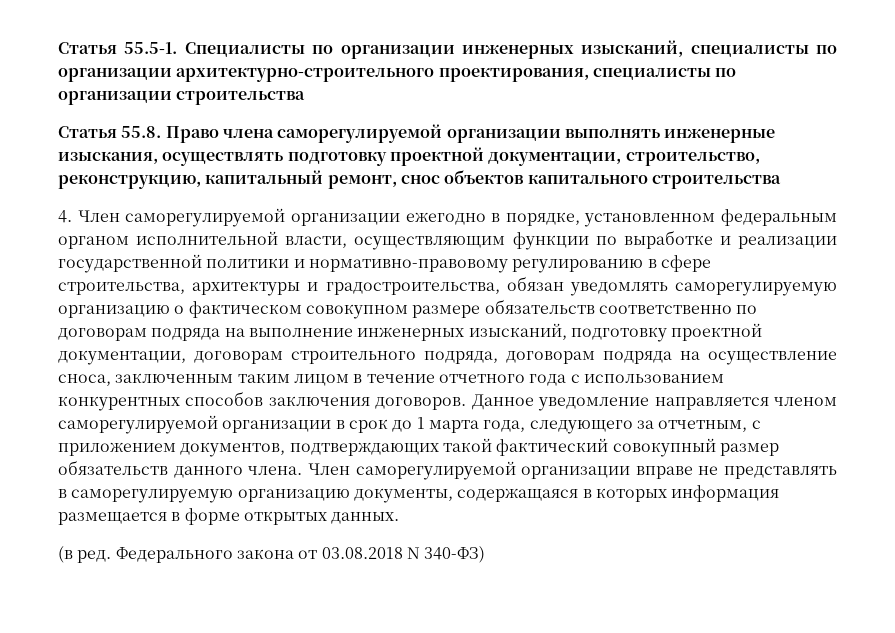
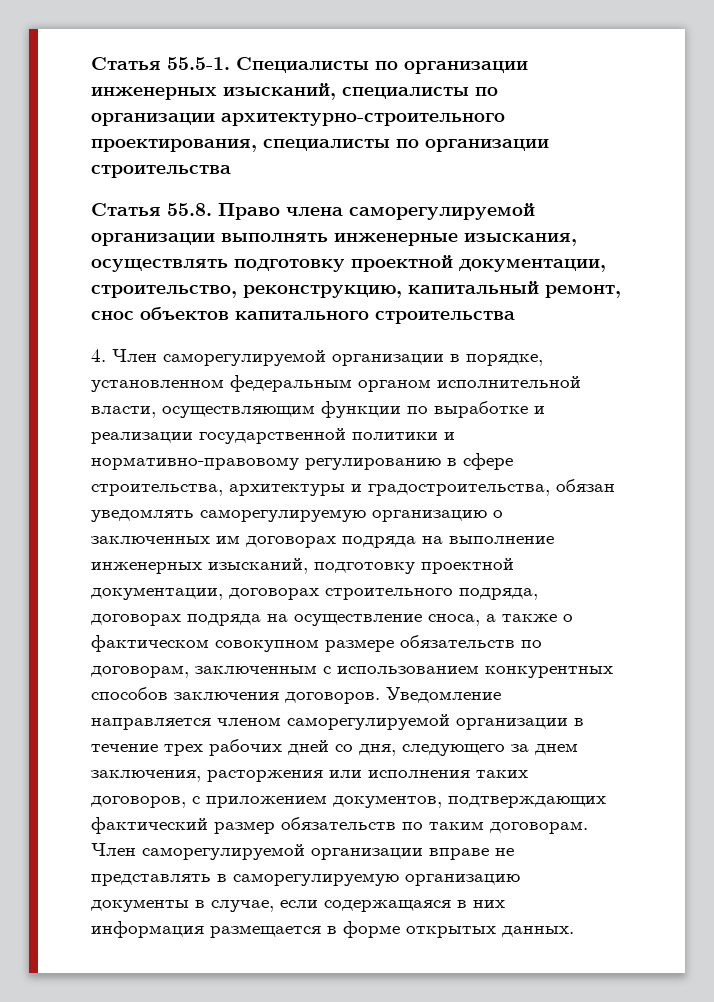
[405,212,486,225] ежегодно -> (444, 360) none
[188,299,758,319] [58,328,147,341] фактическом совокупном размере обязательств соответственно по договорам -> [91,535,336,548] заключенных им договорах
[194,351,283,364] договорам -> [229,588,319,600] договорах
[506,351,595,364] договорам -> [91,614,181,626] договорах
[115,373,567,386] заключенным таким лицом в течение отчетного года -> [486,614,573,622] [91,635,542,652] [91,665,317,678] а также о фактическом совокупном размере обязательств по договорам, заключенным
[471,394,650,411] Данное уведомление -> [386,687,501,703] Уведомление
[348,417,761,434] [58,438,779,457] [58,460,303,478] срок до 1 марта года, следующего за отчетным, с приложением документов, подтверждающих такой фактический совокупный размер обязательств данного члена. -> [91,739,578,756] [91,770,528,782] [91,795,606,808] [91,817,588,834] течение трех рабочих дней со дня, следующего за днем заключения, расторжения или исполнения таких договоров, с приложением документов, подтверждающих фактический размер обязательств по таким договорам.
[353,488,453,503] документы, -> [91,899,318,912] документы в случае, если
[595,488,667,502] которых -> [473,900,505,908] них
[58,546,486,563] // (в ред. Федерального закона от 03.08.2018 N 340-ФЗ) -> (574, 931) none

